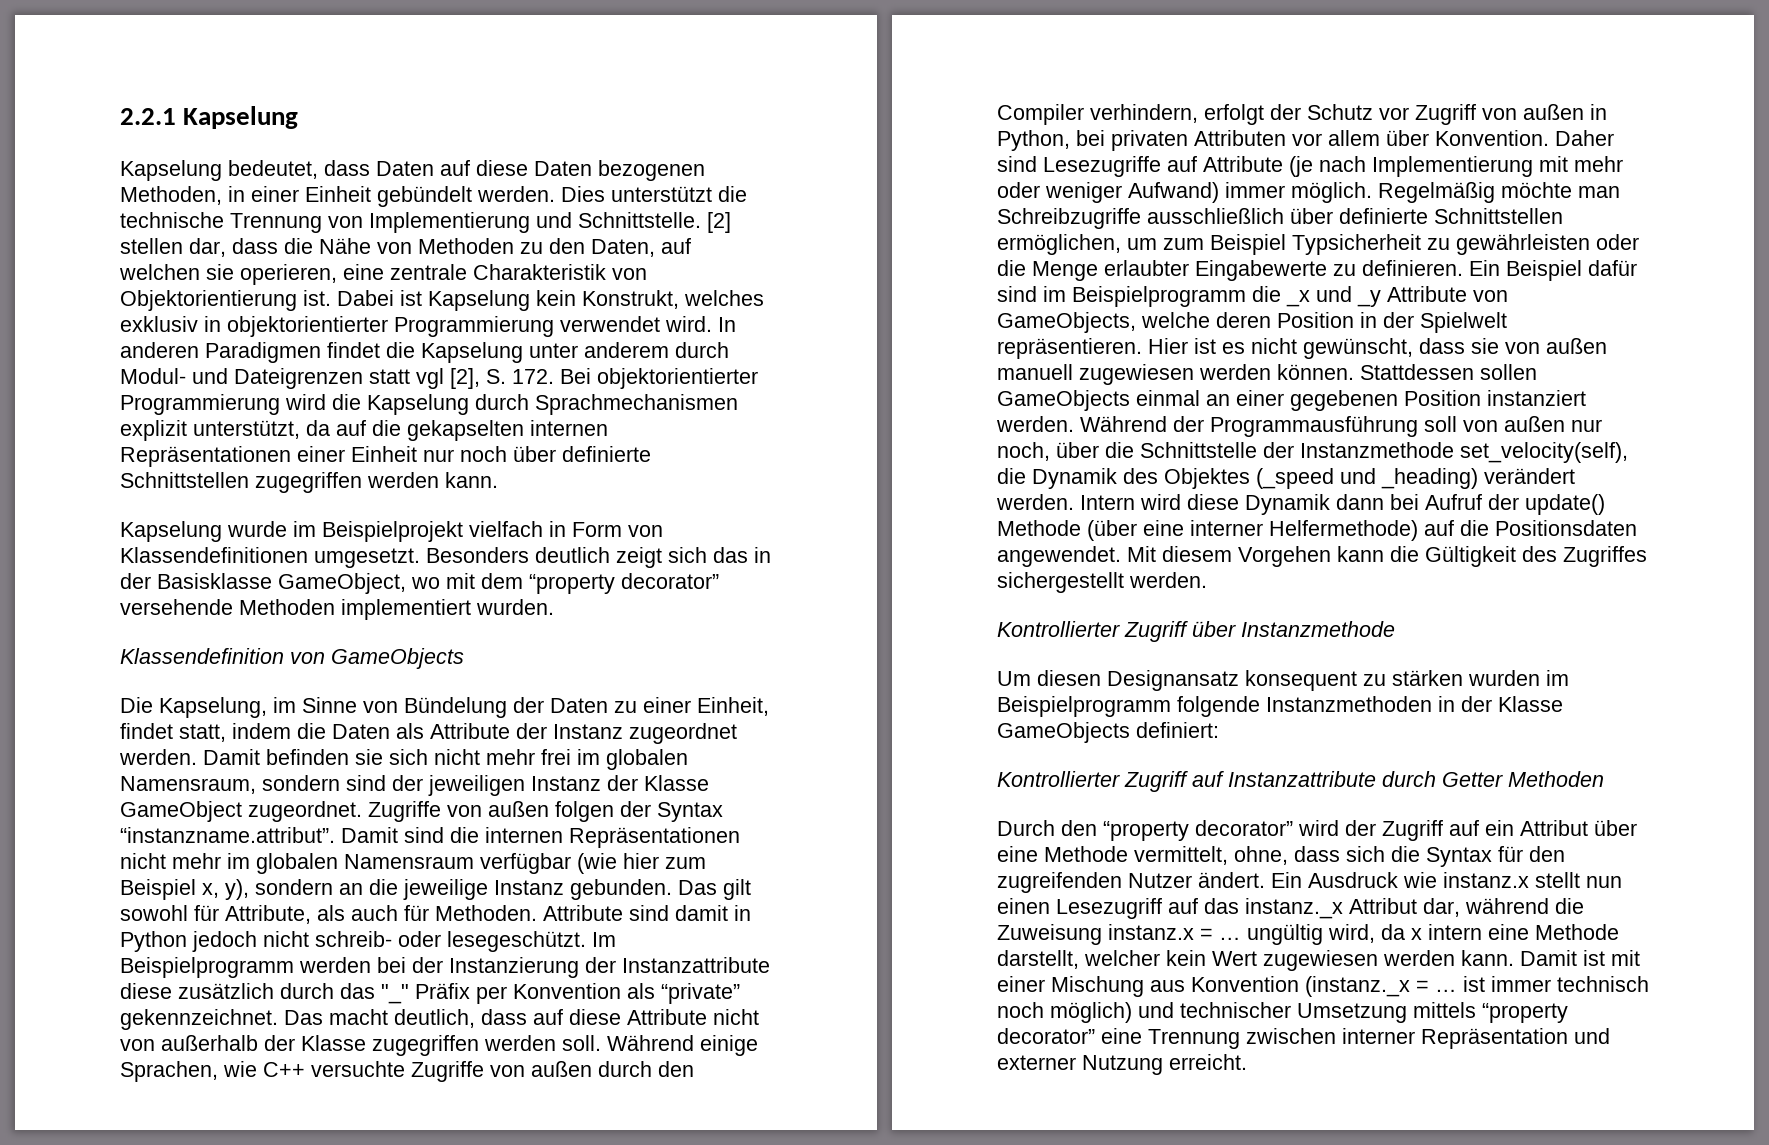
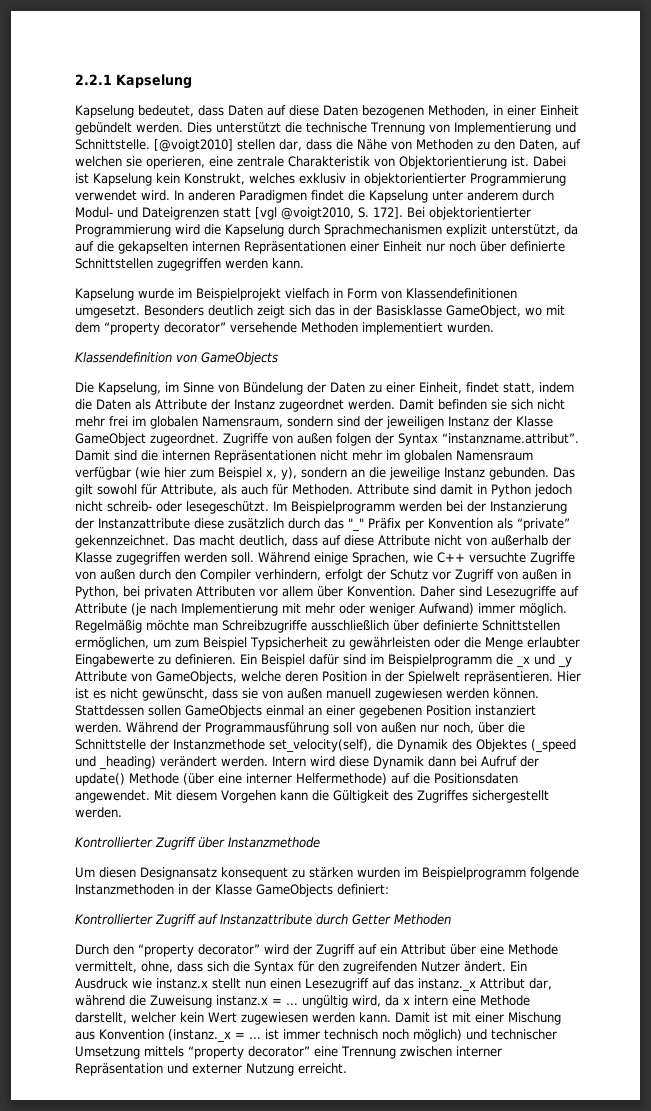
[707,212,731,233] [2] -> [154,139,233,152] [@voigt2010]
[416,368,554,389] vgl [2], S. 172. -> [255,207,403,220] [vgl @voigt2010, S. 172].

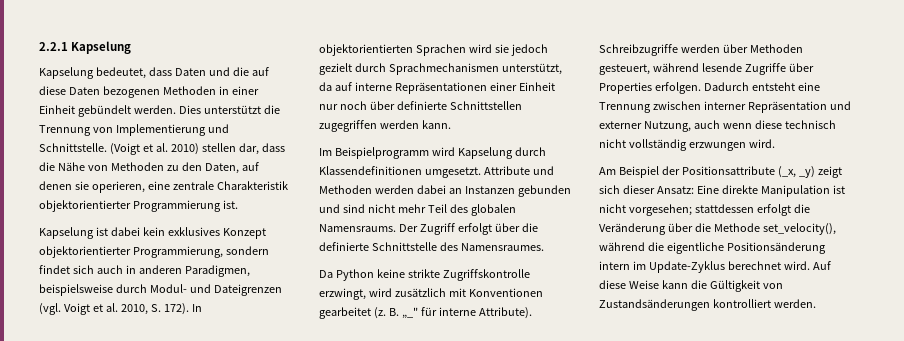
(263, 110) none -> [208,67,249,76] und die
[428,105,489,117] Methoden, -> [162,86,216,95] Methoden
[306,122,367,133] technische -> (280, 109) none
[154,139,233,152] [@voigt2010] -> [109,143,199,155] (Voigt et al. 2010)
[75,156,122,167] welchen -> [39,181,72,190] denen
[374,156,566,169] [75,173,566,186] [75,190,554,203] [75,207,531,220] [75,224,284,237] von Objektorientierung ist. Dabei ist Kapselung kein Konstrukt, welches exklusiv in objektorientierter Programmierung verwendet wird. In anderen Paradigmen findet die Kapselung unter anderem durch Modul- und Dateigrenzen statt [vgl @voigt2010, S. 172]. Bei objektorientierter Programmierung wird die Kapselung -> [39,200,238,212] [39,227,266,239] [39,246,269,258] [39,265,250,277] [39,284,282,296] [39,303,202,315] [319,44,548,56] [319,63,352,75] objektorientierter Programmierung ist. // Kapselung ist dabei kein exklusives Konzept objektorientierter Programmierung, sondern findet sich auch in anderen Paradigmen, beispielsweise durch Modul- und Dateigrenzen (vgl. Voigt et al. 2010, S. 172). In objektorientierten Sprachen wird sie jedoch gezielt
[446,224,487,237] explizit -> (499, 69) none
[97,241,240,254] die gekapselten internen -> [354,82,392,91] interne
[75,288,517,301] [75,305,565,318] [75,322,494,335] [75,352,278,365] [75,382,574,395] [75,399,565,412] [75,416,553,429] [75,433,579,446] [75,450,533,463] [75,467,575,480] [75,484,572,497] [75,501,567,514] [75,518,570,532] [75,535,571,548] [75,552,575,565] [75,569,571,582] [75,586,579,599] [75,603,567,616] [75,620,560,633] [75,637,580,650] [75,654,572,668] [75,671,581,684] [75,688,539,701] [75,705,536,718] [75,722,525,735] [75,739,576,753] [75,756,539,770] [75,773,518,786] [75,790,549,803] [75,807,122,818] [75,837,320,850] [75,867,579,880] [75,884,389,897] [75,914,451,927] [75,944,558,957] [75,961,527,974] [75,978,552,992] [75,995,530,1008] [75,1012,561,1025] [75,1029,557,1043] [75,1046,310,1059] Kapselung wurde im Beispielprojekt vielfach in Form von Klassendefinitionen umgesetzt. Besonders deutlich zeigt sich das in der Basisklasse GameObject, wo mit dem “property decorator” versehende Methoden implementiert wurden. // Klassendefinition von GameObjects // Die Kapselung, im Sinne von Bündelung der Daten zu einer Einheit, findet statt, indem die Daten als Attribute der Instanz zugeordnet werden. Damit befinden sie sich nicht mehr frei im globalen Namensraum, sondern sind der jeweiligen Instanz der Klasse GameObject zugeordnet. Zugriffe von außen folgen der Syntax “instanzname.attribut”. Damit sind die internen Repräsentationen nicht mehr im globalen Namensraum verfügbar (wie hier zum Beispiel x, y), sondern an die jeweilige Instanz gebunden. Das gilt sowohl für Attribute, als auch für Methoden. Attribute sind damit in Python jedoch nicht schreib- oder lesegeschützt. Im Beispielprogramm werden bei der Instanzierung der Instanzattribute diese zusätzlich durch das "_" Präfix per Konvention als “private” gekennzeichnet. Das macht deutlich, dass auf diese Attribute nicht von außerhalb der Klasse zugegriffen werden soll. Während einige Sprachen, wie C++ versuchte Zugriffe von außen durch den Compiler verhindern, erfolgt der Schutz vor Zugriff von außen in Python, bei privaten Attributen vor allem über Konvention. Daher sind Lesezugriffe auf Attribute (je nach Implementierung mit mehr oder weniger Aufwand) immer möglich. Regelmäßig möchte man Schreibzugriffe ausschließlich über definierte Schnittstellen ermöglichen, um zum Beispiel Typsicherheit zu gewährleisten oder die Menge erlaubter Eingabewerte zu definieren. Ein Beispiel dafür sind im Beispielprogramm die _x und _y Attribute von GameObjects, welche deren Position in der Spielwelt repräsentieren. Hier ist es nicht gewünscht, dass sie von außen manuell zugewiesen werden können. Stattdessen sollen GameObjects einmal an einer gegebenen Position instanziert werden. Während der Programmausführung soll von außen nur noch, über die Schnittstelle der Instanzmethode set_velocity(self), die Dynamik des Objektes (_speed und _heading) verändert werden. Intern wird diese Dynamik dann bei Aufruf der update() Methode (über eine interner Helfermethode) auf die Positionsdaten angewendet. Mit diesem Vorgehen kann die Gültigkeit des Zugriffes sichergestellt werden. // Kontrollierter Zugriff über Instanzmethode // Um diesen Designansatz konsequent zu stärken wurden im Beispielprogramm folgende Instanzmethoden in der Klasse GameObjects definiert: // Kontrollierter Zugriff auf Instanzattribute durch Getter Methoden // Durch den “property decorator” wird der Zugriff auf ein Attribut über eine Methode vermittelt, ohne, dass sich die Syntax für den zugreifenden Nutzer ändert. Ein Ausdruck wie instanz.x stellt nun einen Lesezugriff auf das instanz._x Attribut dar, während die Zuweisung instanz.x = … ungültig wird, da x intern eine Methode darstellt, welcher kein Wert zugewiesen werden kann. Damit ist mit einer Mischung aus Konvention (instanz._x = … ist immer technisch noch möglich) und technischer Umsetzung mittels “property decorator” -> [319,147,546,159] [319,166,554,178] [319,185,571,197] [319,204,516,216] [319,223,538,235] [319,242,544,251] [319,269,530,281] [319,288,543,300] [319,307,532,319] [599,44,803,56] [599,63,814,75] [599,82,795,94] Im Beispielprogramm wird Kapselung durch Klassendefinitionen umgesetzt. Attribute und Methoden werden dabei an Instanzen gebunden und sind nicht mehr Teil des globalen Namensraums. Der Zugriff erfolgt über die definierte Schnittstelle des Namensraumes. // Da Python keine strikte Zugriffskontrolle erzwingt, wird zusätzlich mit Konventionen gearbeitet (z. B. „_" für interne Attribute). Schreibzugriffe werden über Methoden gesteuert, während lesende Zugriffe über Properties erfolgen. Dadurch entsteht
[246,1063,347,1076] Nutzung erreicht. -> [643,120,836,132] [599,139,775,151] [599,166,842,178] [599,185,845,197] [599,204,810,216] [599,223,836,235] [599,242,826,254] [599,261,831,273] [599,280,783,292] [599,299,816,311] Nutzung, auch wenn diese technisch nicht vollständig erzwungen wird. // Am Beispiel der Positionsattribute (_x, _y) zeigt sich dieser Ansatz: Eine direkte Manipulation ist nicht vorgesehen; stattdessen erfolgt die Veränderung über die Methode set_velocity(), während die eigentliche Positionsänderung intern im Update-Zyklus berechnet wird. Auf diese Weise kann die Gültigkeit von Zustandsänderungen kontrolliert werden.

